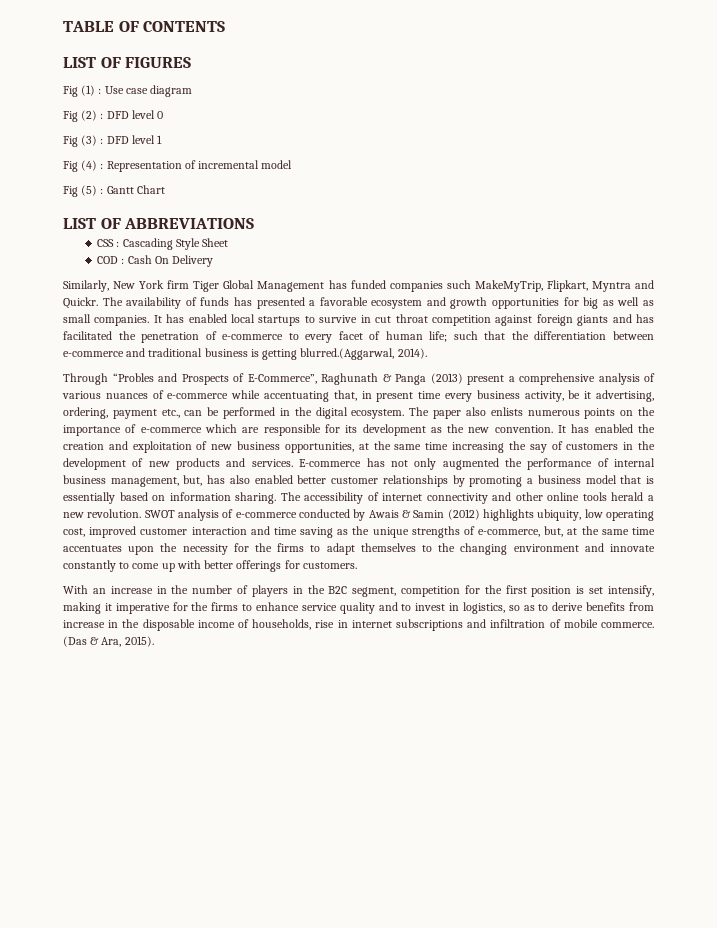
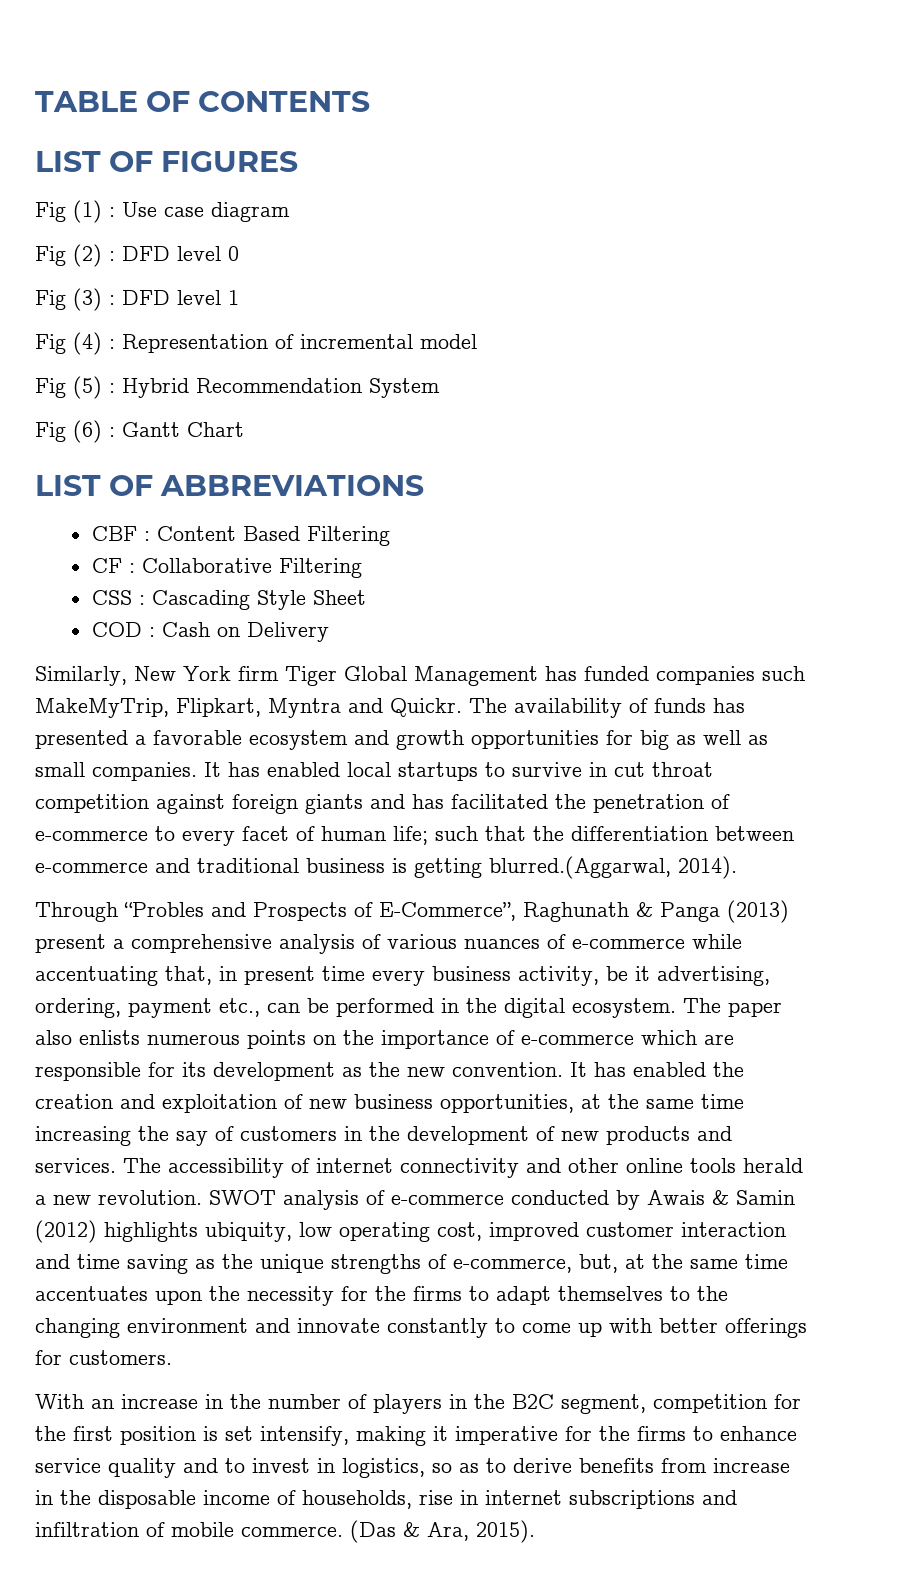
(104, 191) none -> [122,378,440,398] [35,420,115,443] Hybrid Recommendation System // Fig (6) :
(255, 223) none -> [91,526,390,546] [91,558,362,578] // CBF : Content Based Filtering // CF : Collaborative Filtering
[154,256,169,264] On -> [216,627,240,637] on
[299,458,655,470] [63,475,655,487] [63,492,277,504] E-commerce has not only augmented the performance of internal business management, but, has also enabled better customer relationships by promoting a business model that is essentially based on information sharing. -> (116, 1165) none

